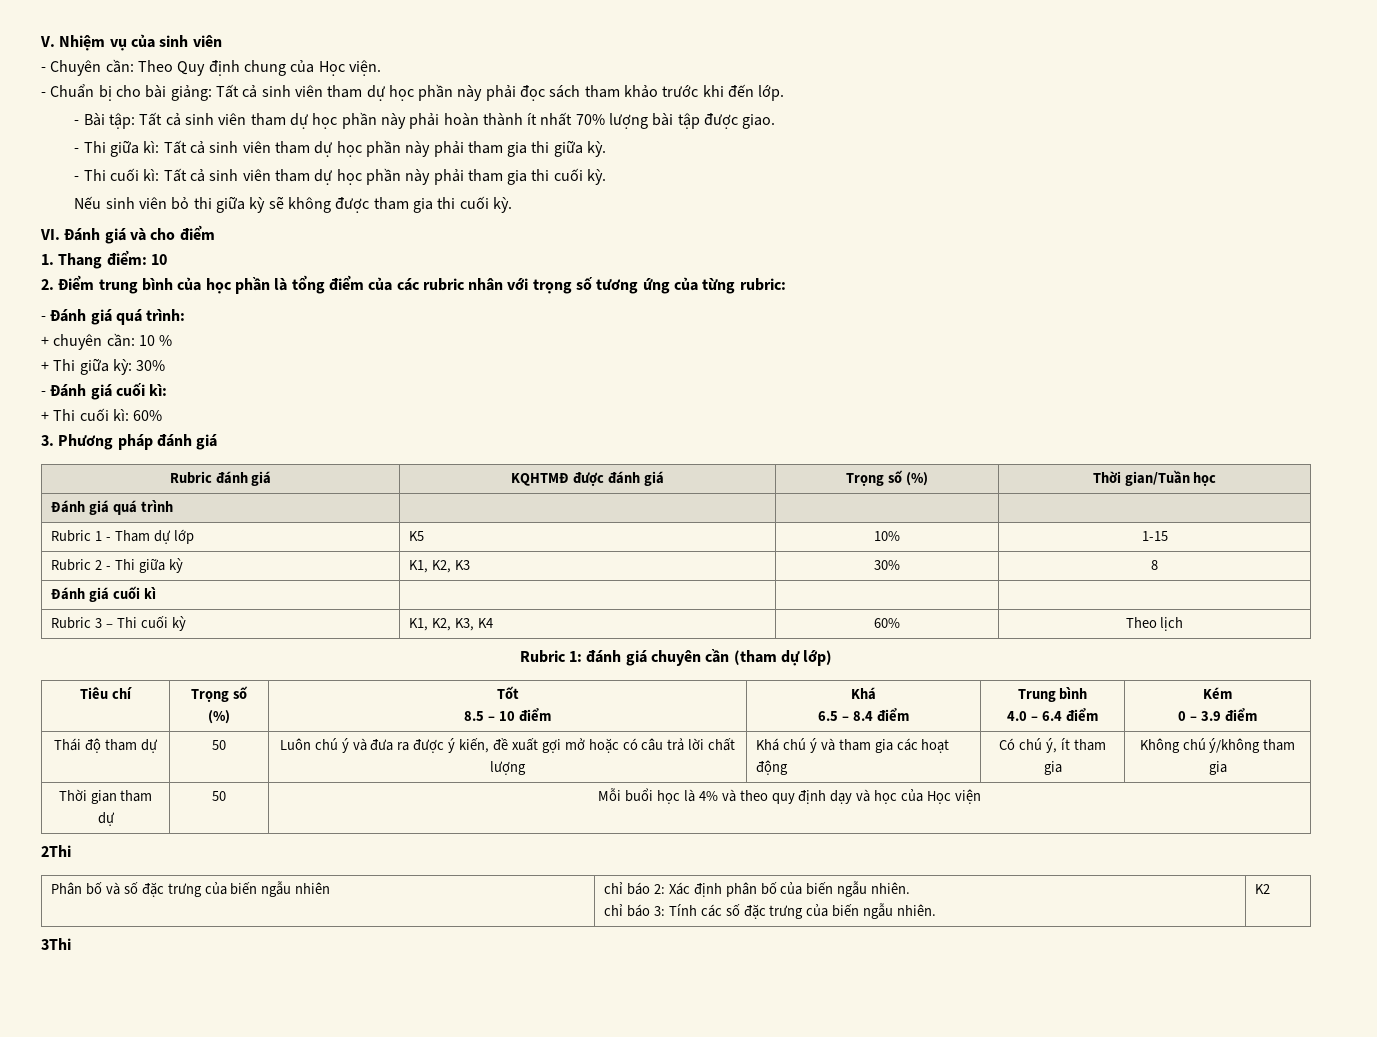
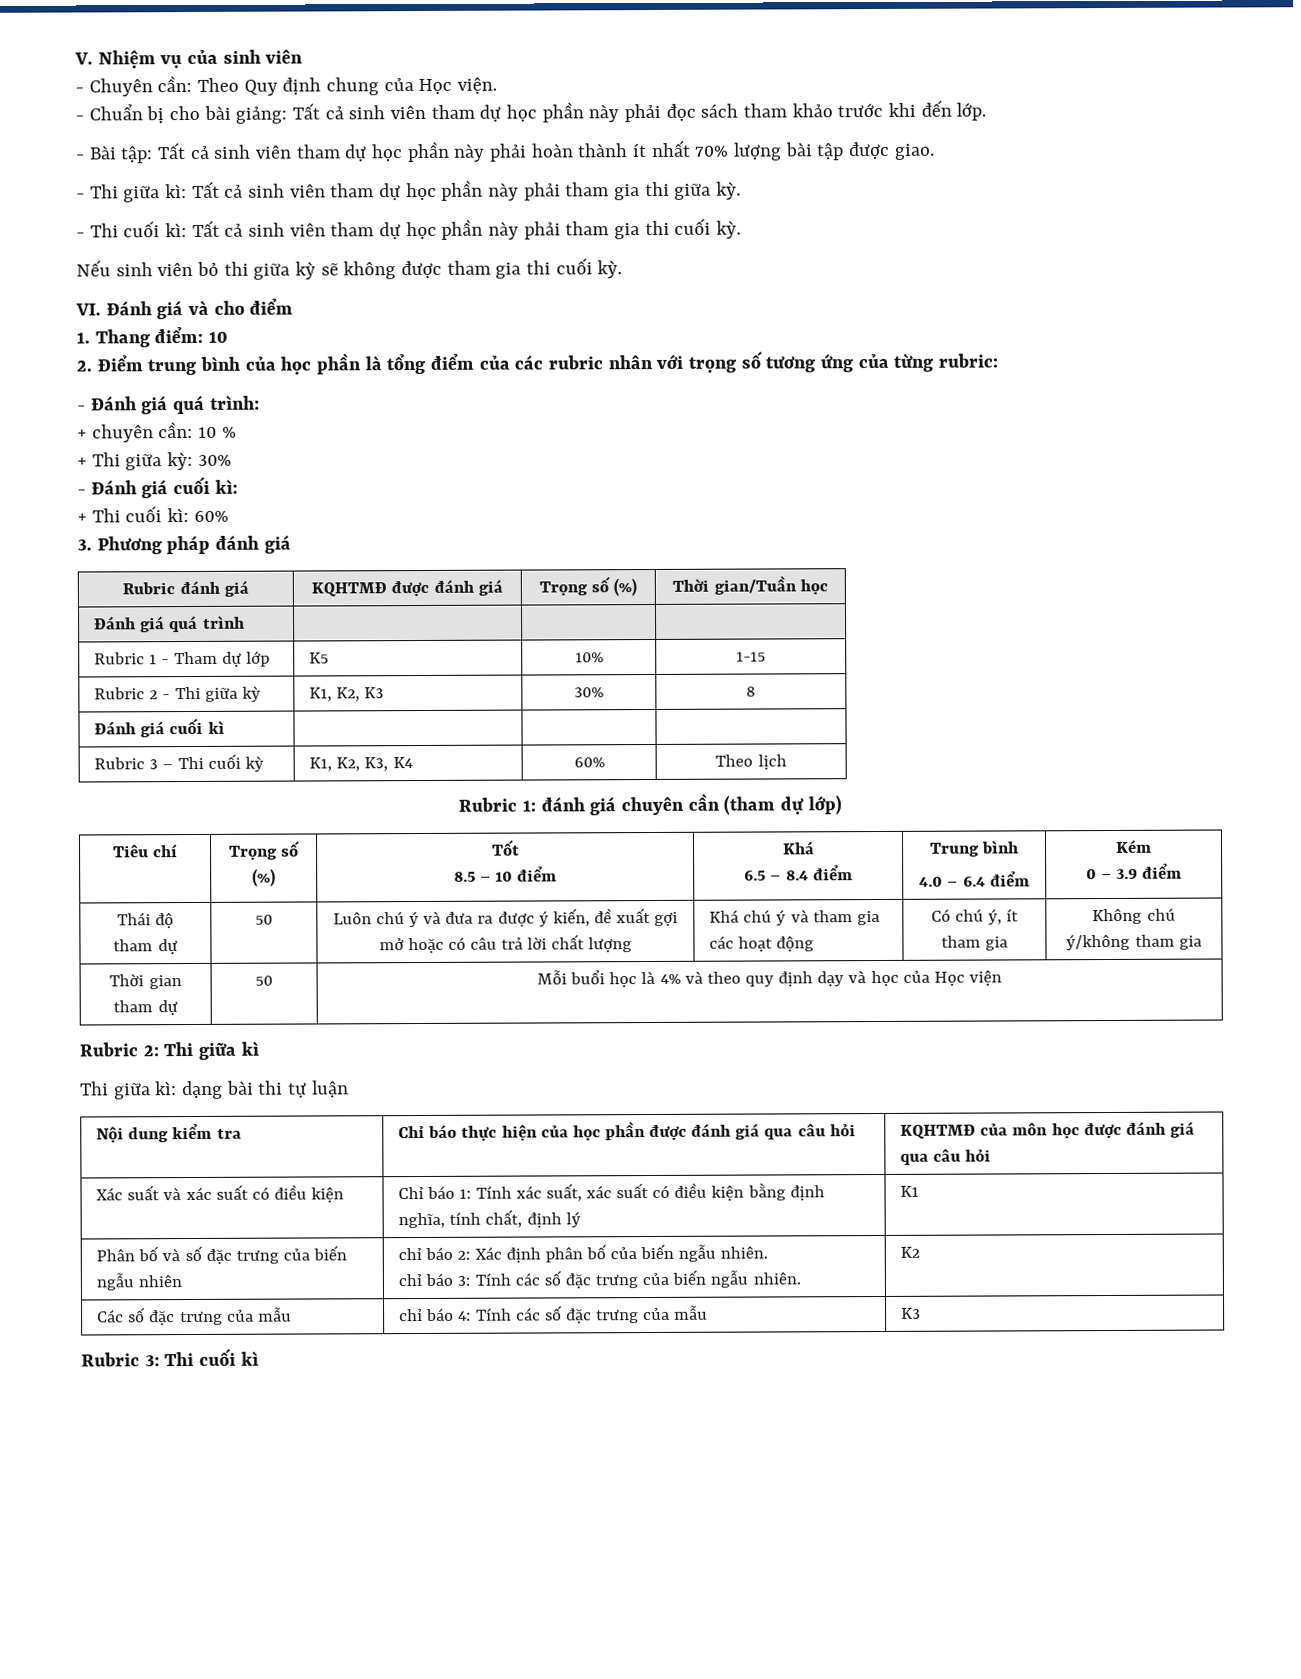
[41,845,71,857] 2Thi -> [79,1040,259,1060] [80,1080,349,1100] [96,1123,242,1143] [398,1121,856,1141] [900,1121,1195,1139] [900,1148,992,1165] [96,1184,345,1203] [398,1182,825,1202] [398,1209,581,1229] [900,1185,920,1197] Rubric 2: Thi giữa kì // Thi giữa kì: dạng bài thi tự luận // Nội dung kiểm tra | Chỉ báo thực hiện của học phần được đánh giá qua câu hỏi | KQHTMĐ của môn học được đánh giá qua câu hỏi // Xác suất và xác suất có điều kiện | Chỉ báo 1: Tính xác suất, xác suất có điều kiện bằng định nghĩa, tính chất, định lý | K1
[41,938,71,950] // 3Thi -> [97,1307,292,1326] [399,1305,709,1324] [901,1307,922,1319] [81,1348,259,1367] // Các số đặc trưng của mẫu | chỉ báo 4: Tính các số đặc trưng của mẫu | K3 // Rubric 3: Thi cuối kì

